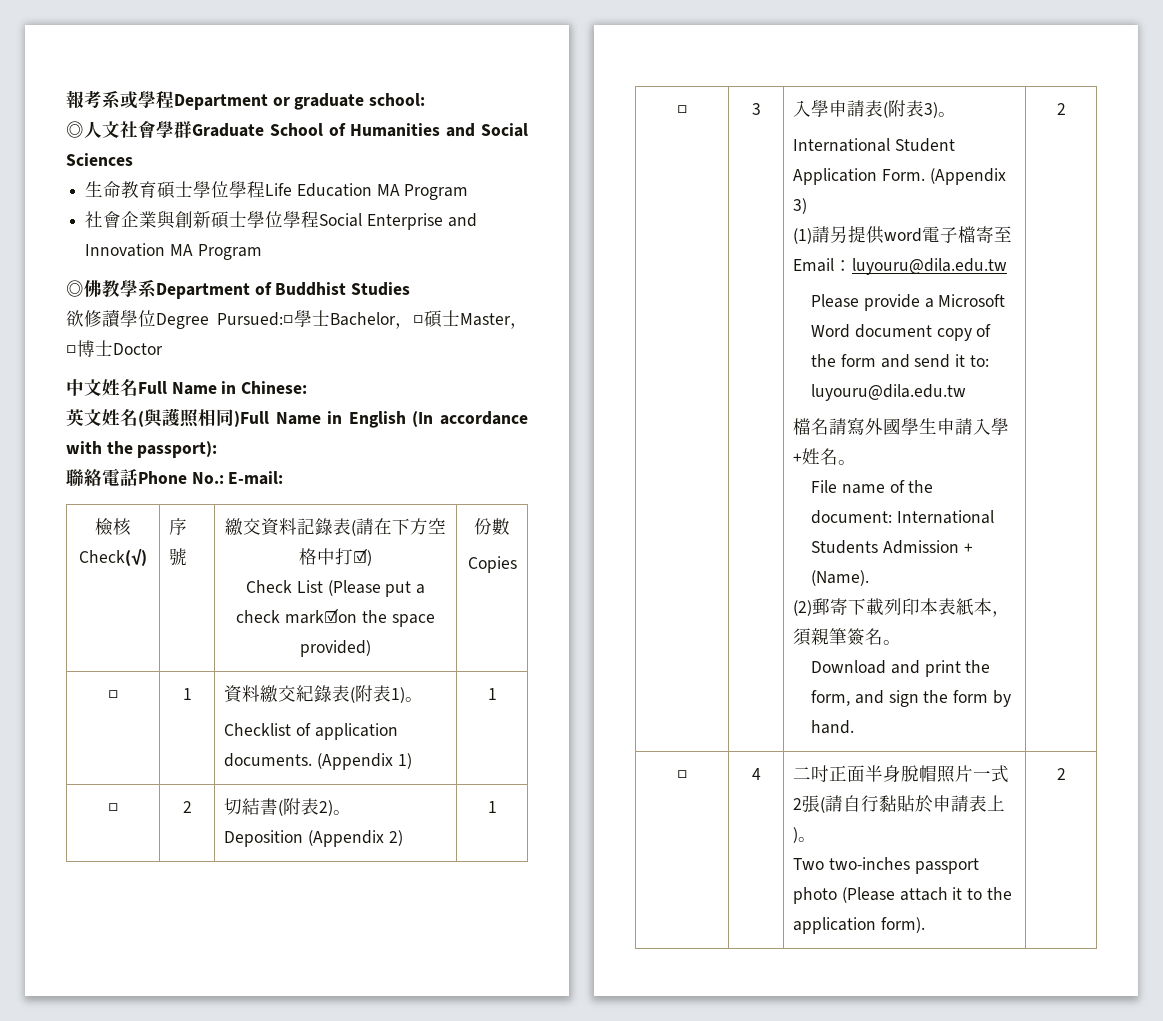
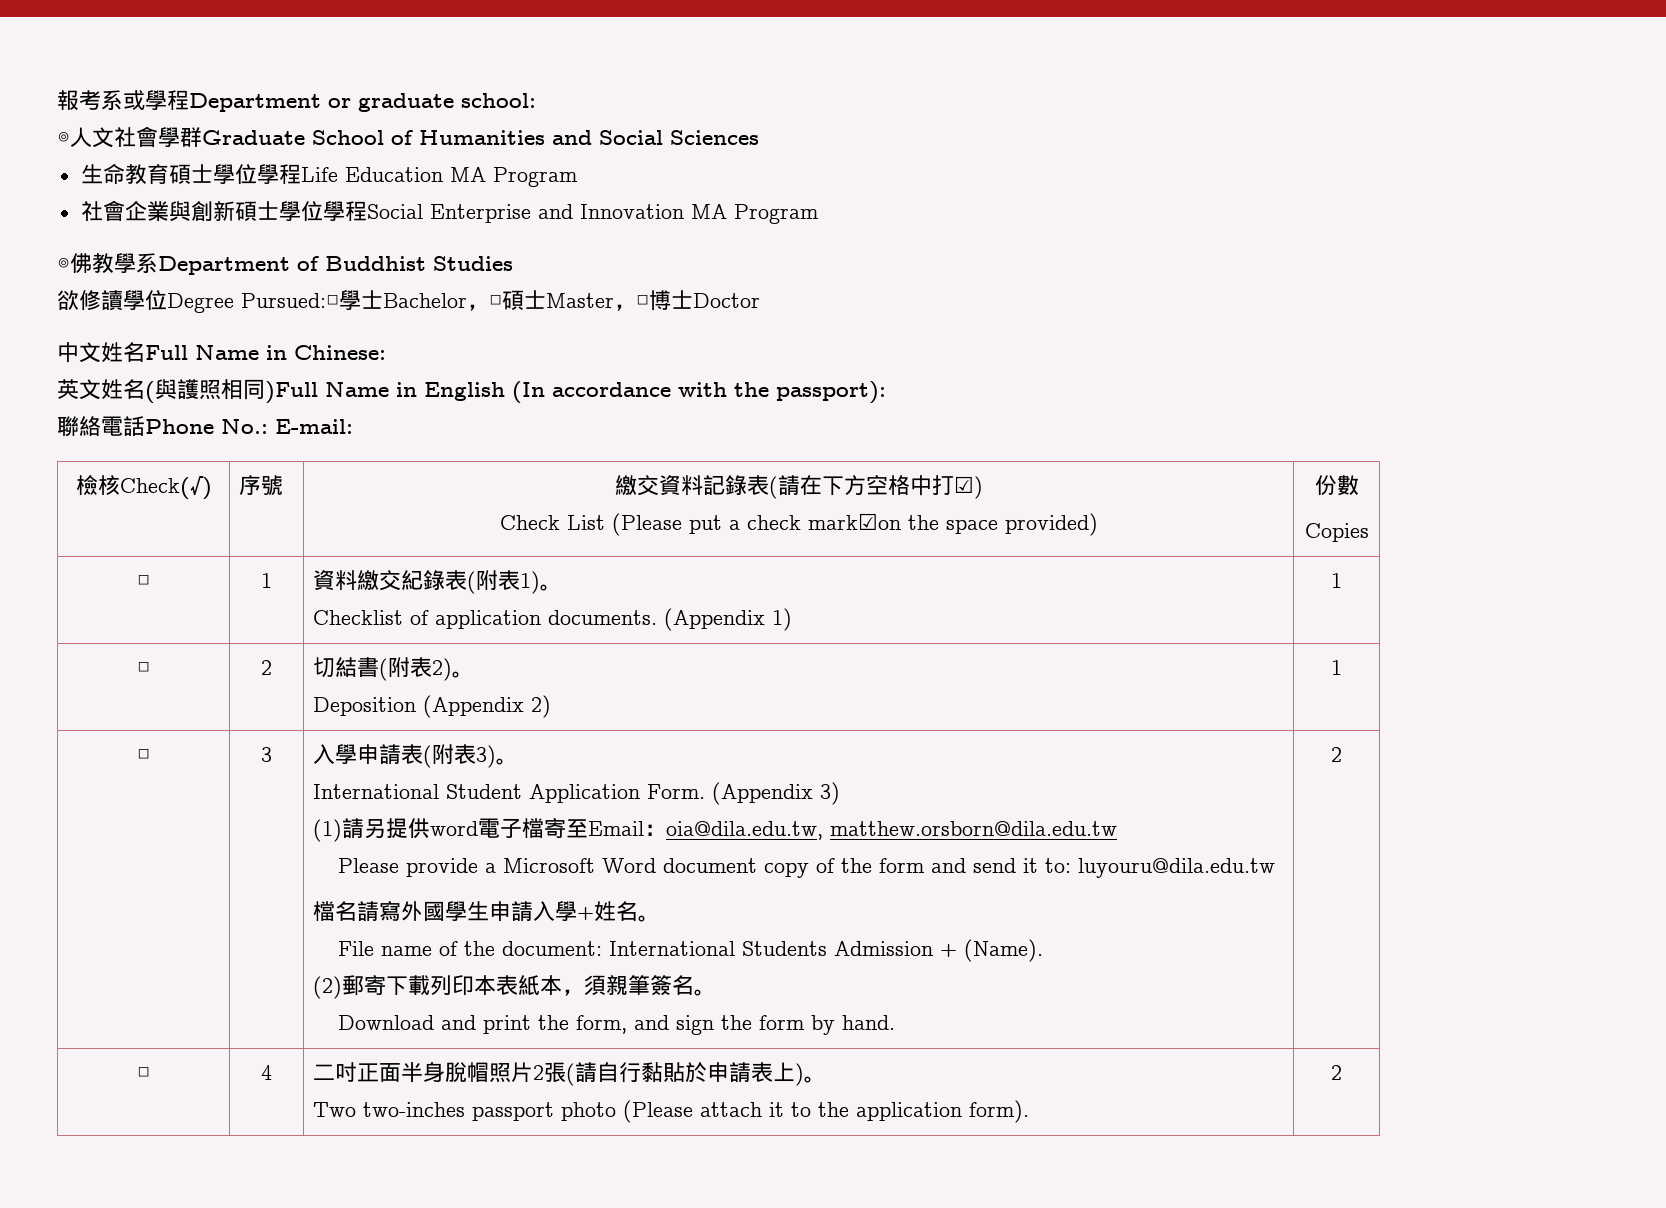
[852,258,1008,275] luyouru@dila.edu.tw -> [666,821,1118,840] oia@dila.edu.tw, matthew.orsborn@dila.edu.tw
[973,765,1010,783] 一式 -> (534, 1072) none

